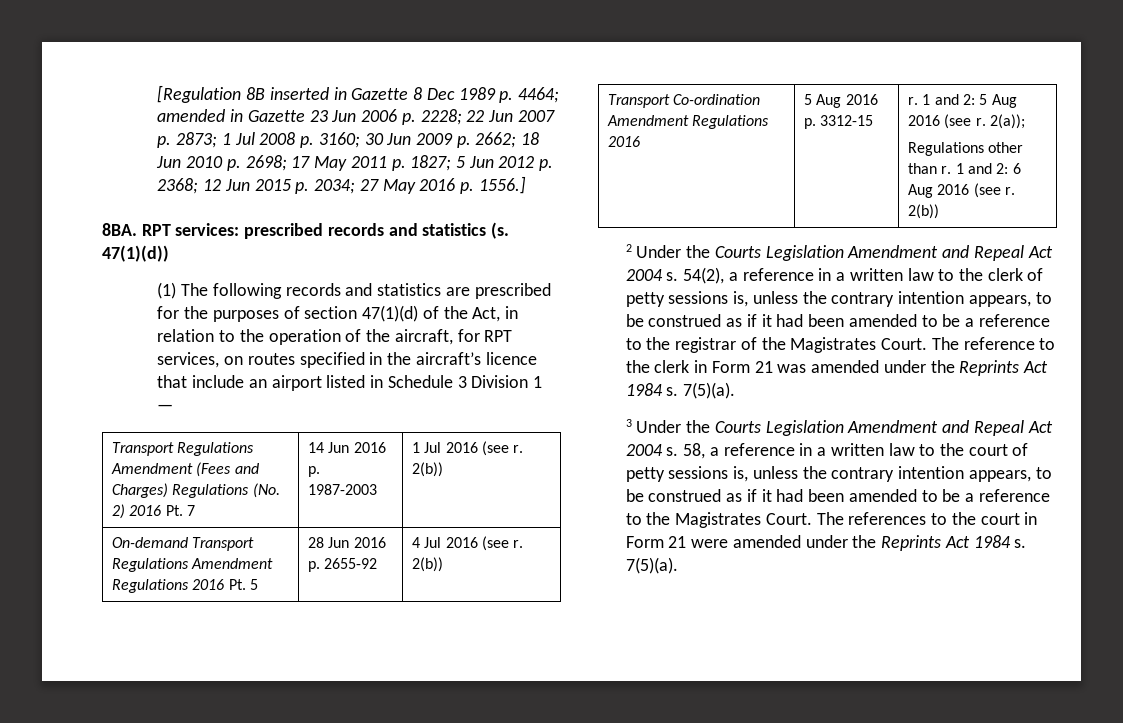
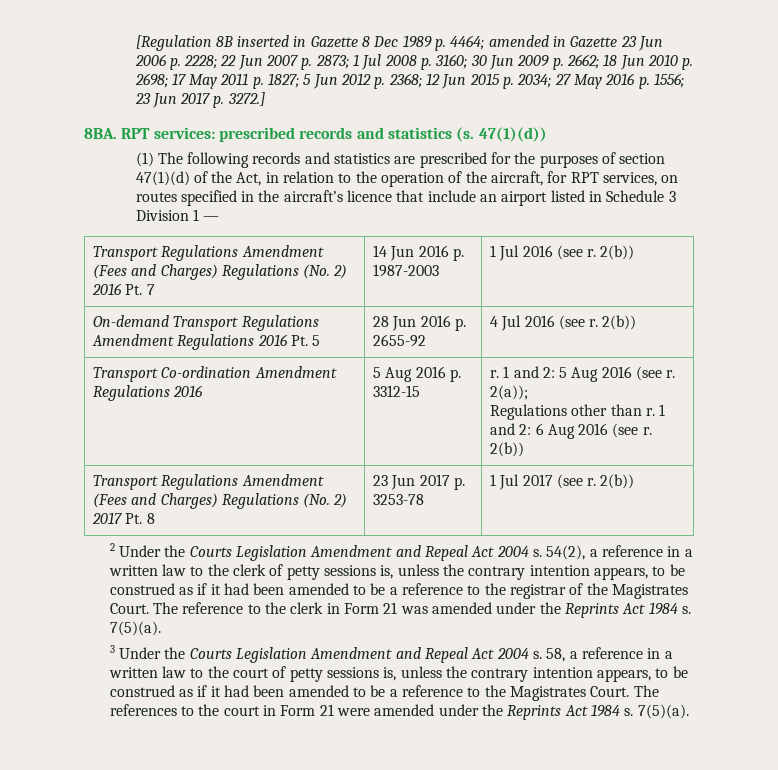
[478,176,526,194] 1556.] -> [653,73,684,88] [134,92,265,108] 1556; 23 Jun 2017 p. 3272.]
(940, 211) none -> [92,474,324,490] [92,493,348,509] [91,512,155,524] [372,474,465,490] [372,494,424,505] [489,474,635,490] // Transport Regulations Amendment (Fees and Charges) Regulations (No. 2) 2017 Pt. 8 | 23 Jun 2017 p. 3253-78 | 1 Jul 2017 (see r. 2(b))

